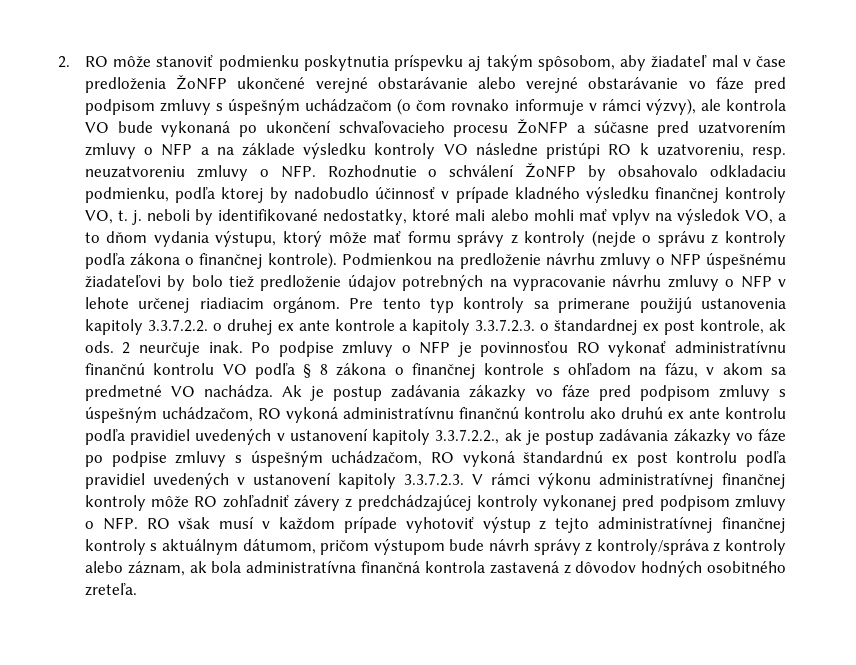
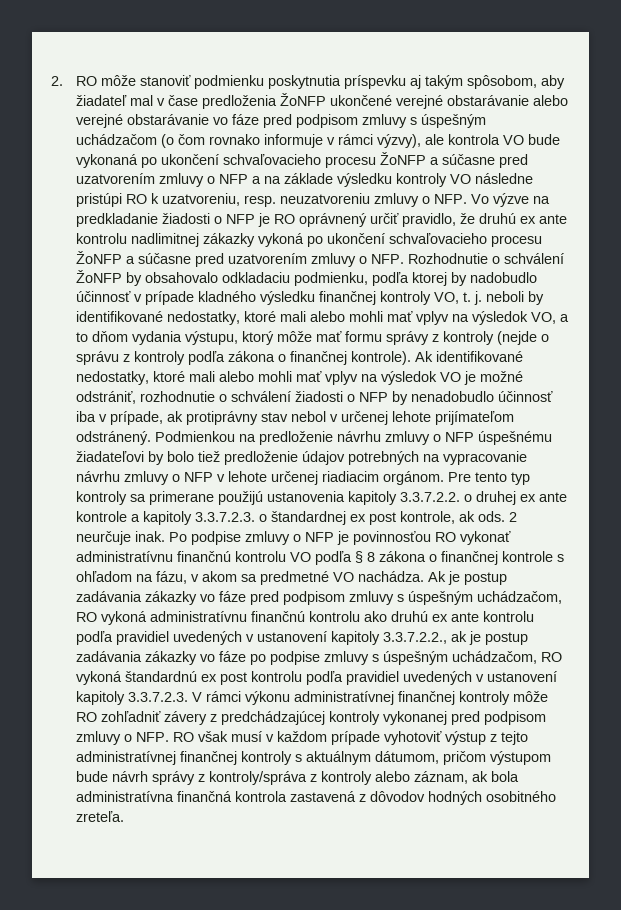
(316, 171) none -> [471,193,551,207] [76,213,568,227] [76,233,543,247] [76,251,405,267] Vo výzve na predkladanie žiadosti o NFP je RO oprávnený určiť pravidlo, že druhú ex ante kontrolu nadlimitnej zákazky vykoná po ukončení schvaľovacieho procesu ŽoNFP a súčasne pred uzatvorením zmluvy o NFP.
(338, 260) none -> [415,351,524,362] [76,371,524,385] [76,391,554,405] [76,411,515,425] [76,431,152,445] Ak identifikované nedostatky, ktoré mali alebo mohli mať vplyv na výsledok VO je možné odstrániť, rozhodnutie o schválení žiadosti o NFP by nenadobudlo účinnosť iba v prípade, ak protiprávny stav nebol v určenej lehote prijímateľom odstránený.

